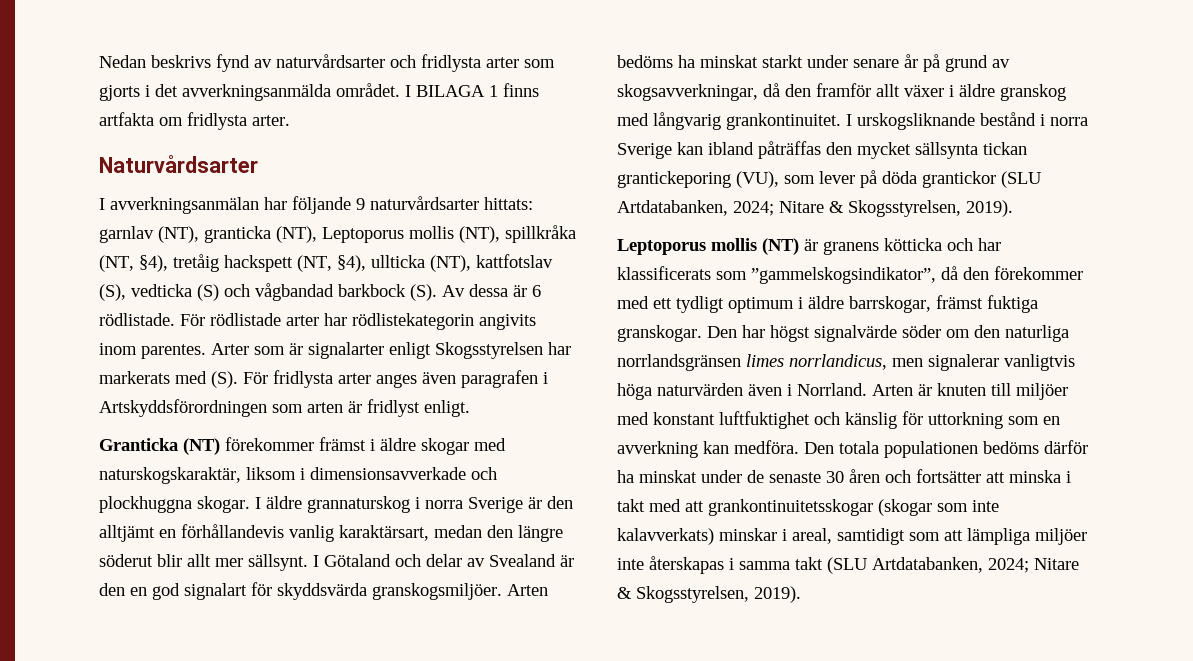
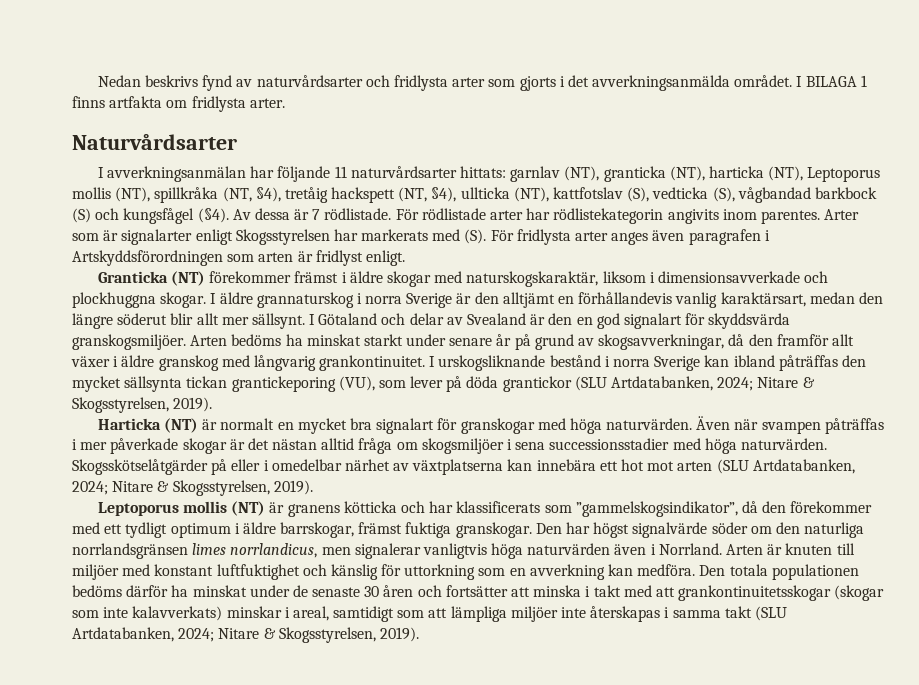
[356,198,365,210] 9 -> [334,166,347,178] 11
(317, 234) none -> [708,166,804,181] harticka (NT),
[197,283,437,301] (S) och vågbandad barkbock (S). -> [712,187,877,203] [72,208,229,224] (S), vågbandad barkbock (S) och kungsfågel (§4).
[532,285,541,297] 6 -> [312,209,321,220] 7
(1013, 208) none -> [97,416,884,434] [72,438,827,454] [72,459,855,475] [72,480,313,496] // Harticka (NT) är normalt en mycket bra signalart för granskogar med höga naturvärden. Även när svampen påträffas i mer påverkade skogar är det nästan alltid fråga om skogsmiljöer i sena successionsstadier med höga naturvärden. Skogsskötselåtgärder på eller i omedelbar närhet av växtplatserna kan innebära ett hot mot arten (SLU Artdatabanken, 2024; Nitare & Skogsstyrelsen, 2019).

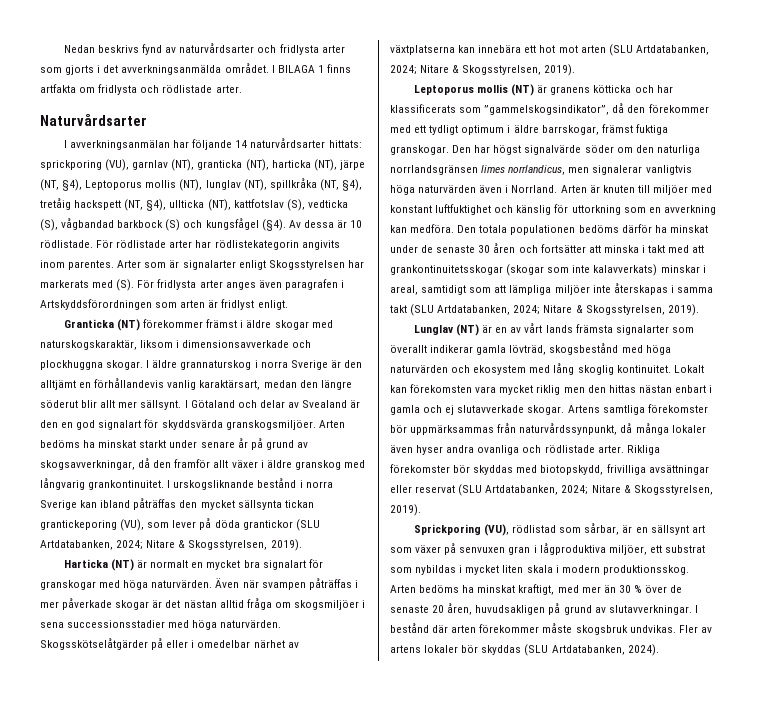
(246, 104) none -> [140,85,213,93] och rödlistade
[334,166,347,178] 11 -> [235,140,248,148] 14
(506, 172) none -> [40,159,130,171] sprickporing (VU),
(804, 173) none -> [339,160,365,170] [40,179,83,191] järpe (NT, §4),
(151, 194) none -> [205,179,267,191] lunglav (NT),
[312,209,321,220] 7 -> [350,220,363,228] 10
(419, 634) none -> [413,323,694,336] [390,343,671,355] [390,363,704,375] [390,384,713,395] [390,404,708,415] [390,423,706,435] [390,445,660,455] [390,464,709,475] [390,484,713,496] [390,504,421,516] [413,523,705,536] [390,543,705,555] [390,565,689,575] [390,584,683,595] [390,603,698,615] [390,623,712,635] [390,644,659,656] // Lunglav (NT) är en av vårt lands främsta signalarter som överallt indikerar gamla lövträd, skogsbestånd med höga naturvärden och ekosystem med lång skoglig kontinuitet. Lokalt kan förekomsten vara mycket riklig men den hittas nästan enbart i gamla och ej slutavverkade skogar. Artens samtliga förekomster bör uppmärksammas från naturvårdssynpunkt, då många lokaler även hyser andra ovanliga och rödlistade arter. Rikliga förekomster bör skyddas med biotopskydd, frivilliga avsättningar eller reservat (SLU Artdatabanken, 2024; Nitare & Skogsstyrelsen, 2019). // Sprickporing (VU), rödlistad som sårbar, är en sällsynt art som växer på senvuxen gran i lågproduktiva miljöer, ett substrat som nybildas i mycket liten skala i modern produktionsskog. Arten bedöms ha minskat kraftigt, med mer än 30 % över de senaste 20 åren, huvudsakligen på grund av slutavverkningar. I bestånd där arten förekommer måste skogsbruk undvikas. Fler av artens lokaler bör skyddas (SLU Artdatabanken, 2024).

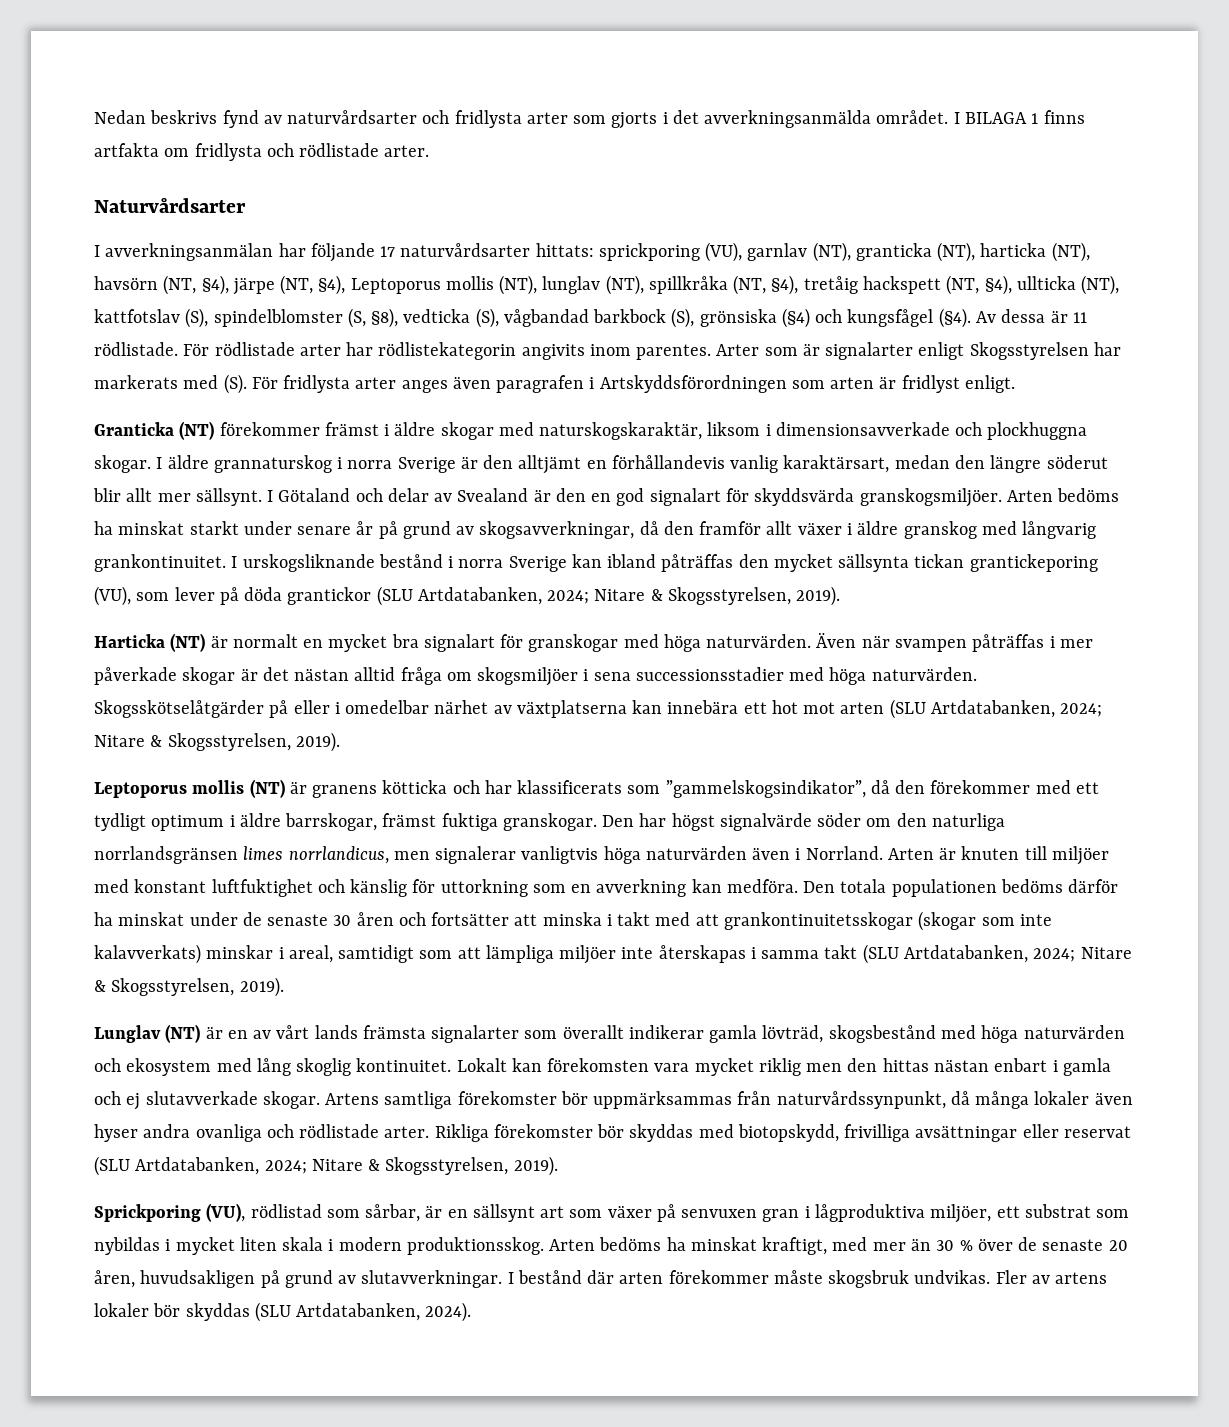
[235,140,248,148] 14 -> [380,246,396,257] 17
(337, 165) none -> [94,275,229,295] havsörn (NT, §4),
(305, 205) none -> [213,308,399,328] spindelblomster (S, §8),
[165,219,181,231] (S) -> [671,308,810,328] (S), grönsiska (§4)
[350,220,363,228] 10 -> [1072,312,1087,323] 11

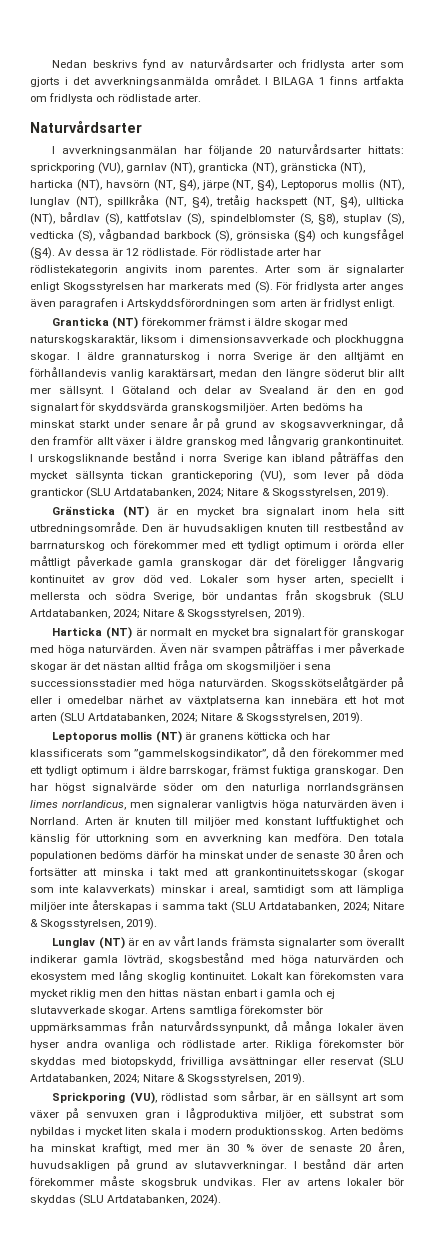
[380,246,396,257] 17 -> [259,146,272,154] 20
(976, 252) none -> [279,162,365,174] gränsticka (NT),
(1120, 285) none -> [60,212,123,225] bårdlav (S),
(399, 318) none -> [342,213,404,225] stuplav (S),
[1072,312,1087,323] 11 -> [126,248,140,256] 12
(841, 596) none -> [52,506,405,518] [30,522,404,534] [30,540,404,551] [30,556,405,568] [30,575,404,585] [30,590,404,603] [30,608,305,620] // Gränsticka (NT) är en mycket bra signalart inom hela sitt utbredningsområde. Den är huvudsakligen knuten till restbestånd av barrnaturskog och förekommer med ett tydligt optimum i orörda eller måttligt påverkade gamla granskogar där det föreligger långvarig kontinuitet av grov död ved. Lokaler som hyser arten, speciellt i mellersta och södra Sverige, bör undantas från skogsbruk (SLU Artdatabanken, 2024; Nitare & Skogsstyrelsen, 2019).

